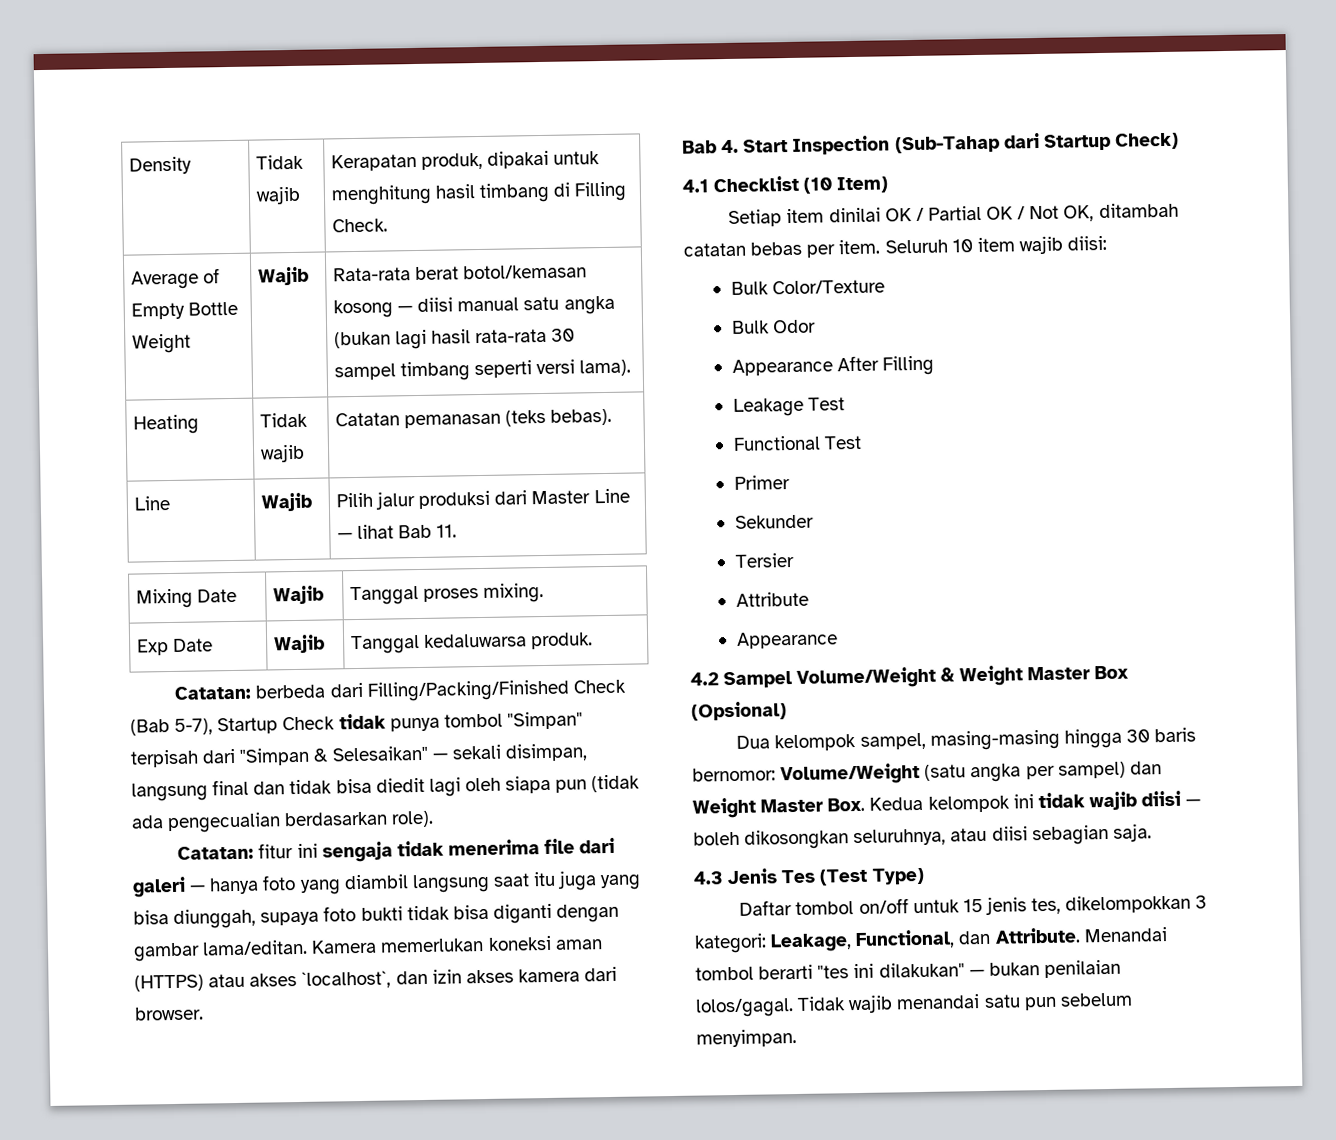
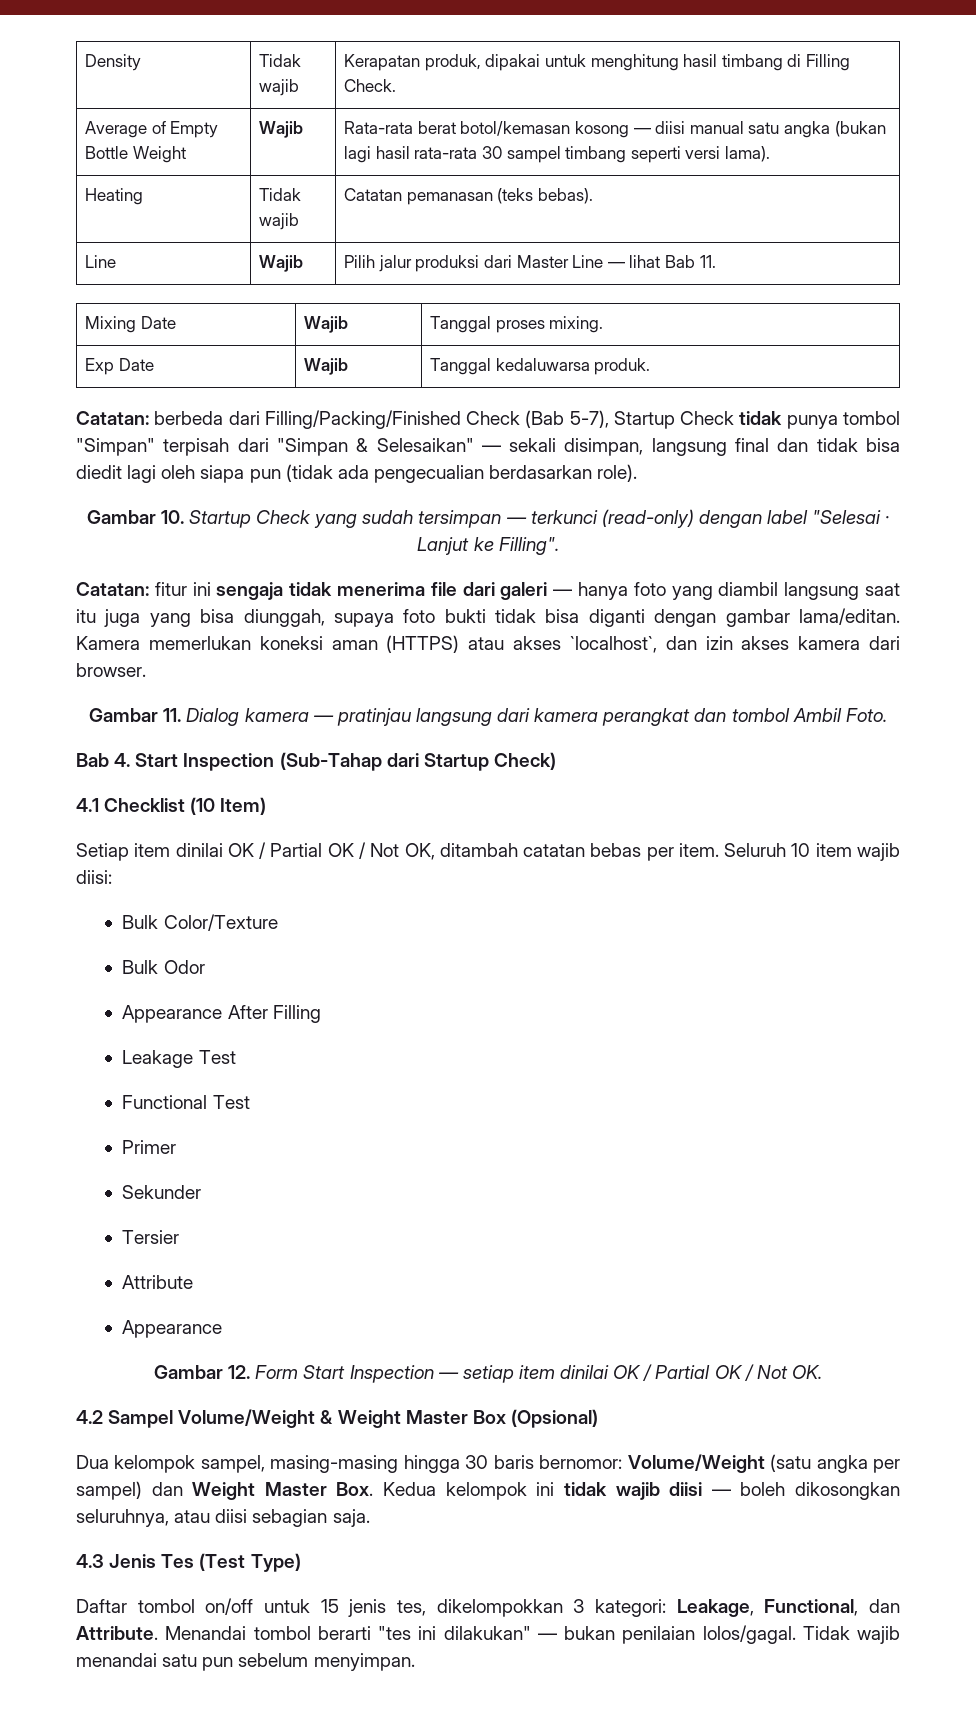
(435, 819) none -> [86,509,890,528] [417,537,559,555] // Gambar 10. Startup Check yang sudah tersimpan — terkunci (read-only) dengan label "Selesai · Lanjut ke Filling".
(204, 1013) none -> [89,708,887,726] // Gambar 11. Dialog kamera — pratinjau langsung dari kamera perangkat dan tombol Ambil Foto.
(838, 640) none -> [154,1364,822,1383] // Gambar 12. Form Start Inspection — setiap item dinilai OK / Partial OK / Not OK.

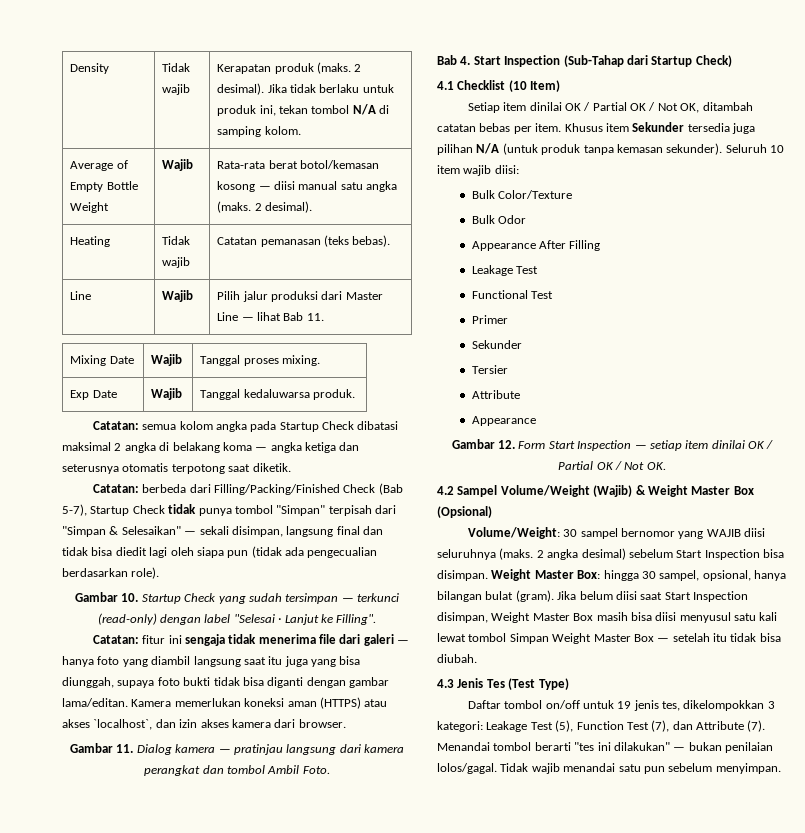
[424,54,851,71] [344,79,397,92] produk, dipakai untuk menghitung hasil timbang di Filling Check. -> [274,62,362,74] [217,83,394,95] [217,104,390,116] [217,126,301,137] produk (maks. 2 desimal). Jika tidak berlaku untuk produk ini, tekan tombol N/A di samping kolom.
[834,121,886,137] [344,146,771,163] (bukan lagi hasil rata-rata 30 sampel timbang seperti versi lama). -> [217,201,312,213] (maks. 2 desimal).
(651, 366) none -> [92,421,399,432] [62,442,360,453] [62,463,291,474] // Catatan: semua kolom angka pada Startup Check dibatasi maksimal 2 angka di belakang koma — angka ketiga dan seterusnya otomatis terpotong saat diketik.
(719, 850) none -> [564,122,755,134] [437,143,723,155] Khusus item Sekunder tersedia juga pilihan N/A (untuk produk tanpa kemasan sekunder).
(316, 1418) none -> [593,485,633,497] (Wajib)
[76,1454,901,1473] [76,1481,901,1500] [76,1509,370,1527] Dua kelompok sampel, masing-masing hingga 30 baris bernomor: Volume/Weight (satu angka per sampel) dan Weight Master Box. Kedua kelompok ini tidak wajib diisi — boleh dikosongkan seluruhnya, atau diisi sebagian saja. -> [467,527,766,539] [437,548,784,560] [437,569,786,581] [437,590,748,602] [437,612,778,623] [437,633,781,644] [437,654,477,663] Volume/Weight: 30 sampel bernomor yang WAJIB diisi seluruhnya (maks. 2 angka desimal) sebelum Start Inspection bisa disimpan. Weight Master Box: hingga 30 sampel, opsional, hanya bilangan bulat (gram). Jika belum diisi saat Start Inspection disimpan, Weight Master Box masih bisa diisi menyusul satu kali lewat tombol Simpan Weight Master Box — setelah itu tidak bisa diubah.
[320,1599,339,1613] 15 -> [617,701,632,709] 19
[676,1599,900,1617] [76,1626,158,1640] Leakage, Functional, dan Attribute. -> [486,720,766,732] Leakage Test (5), Function Test (7), dan Attribute (7).

